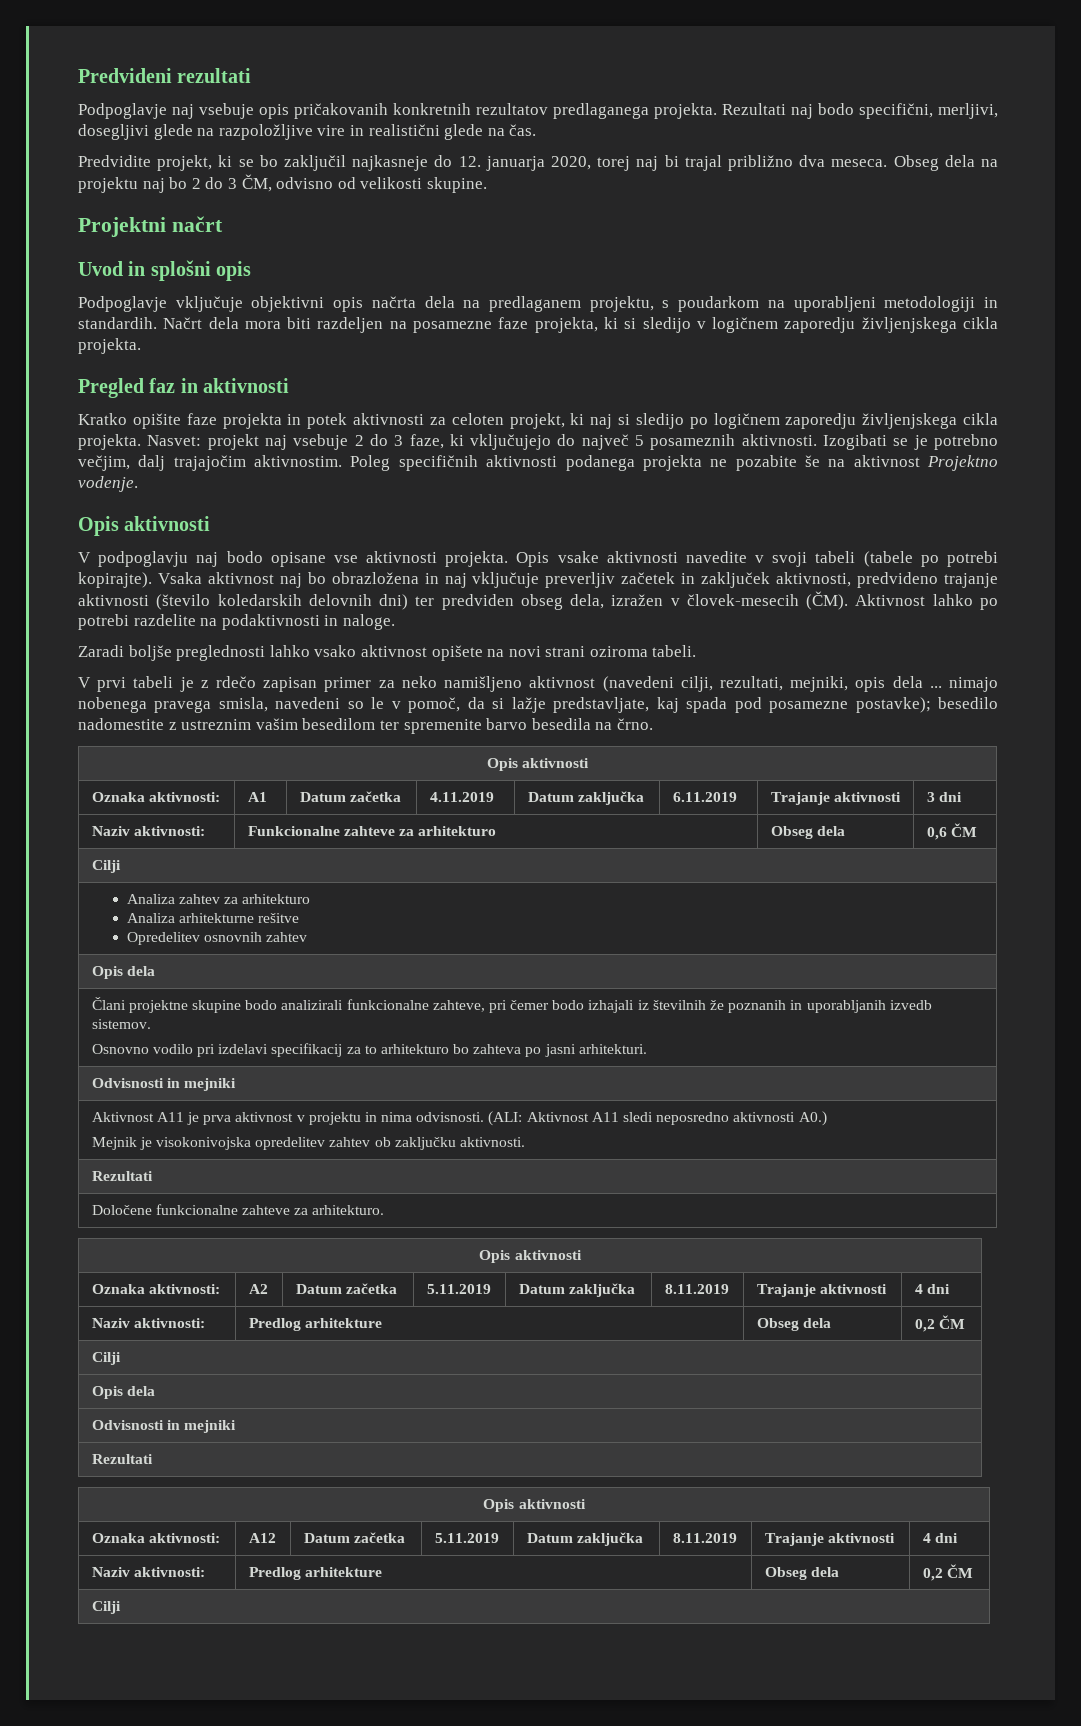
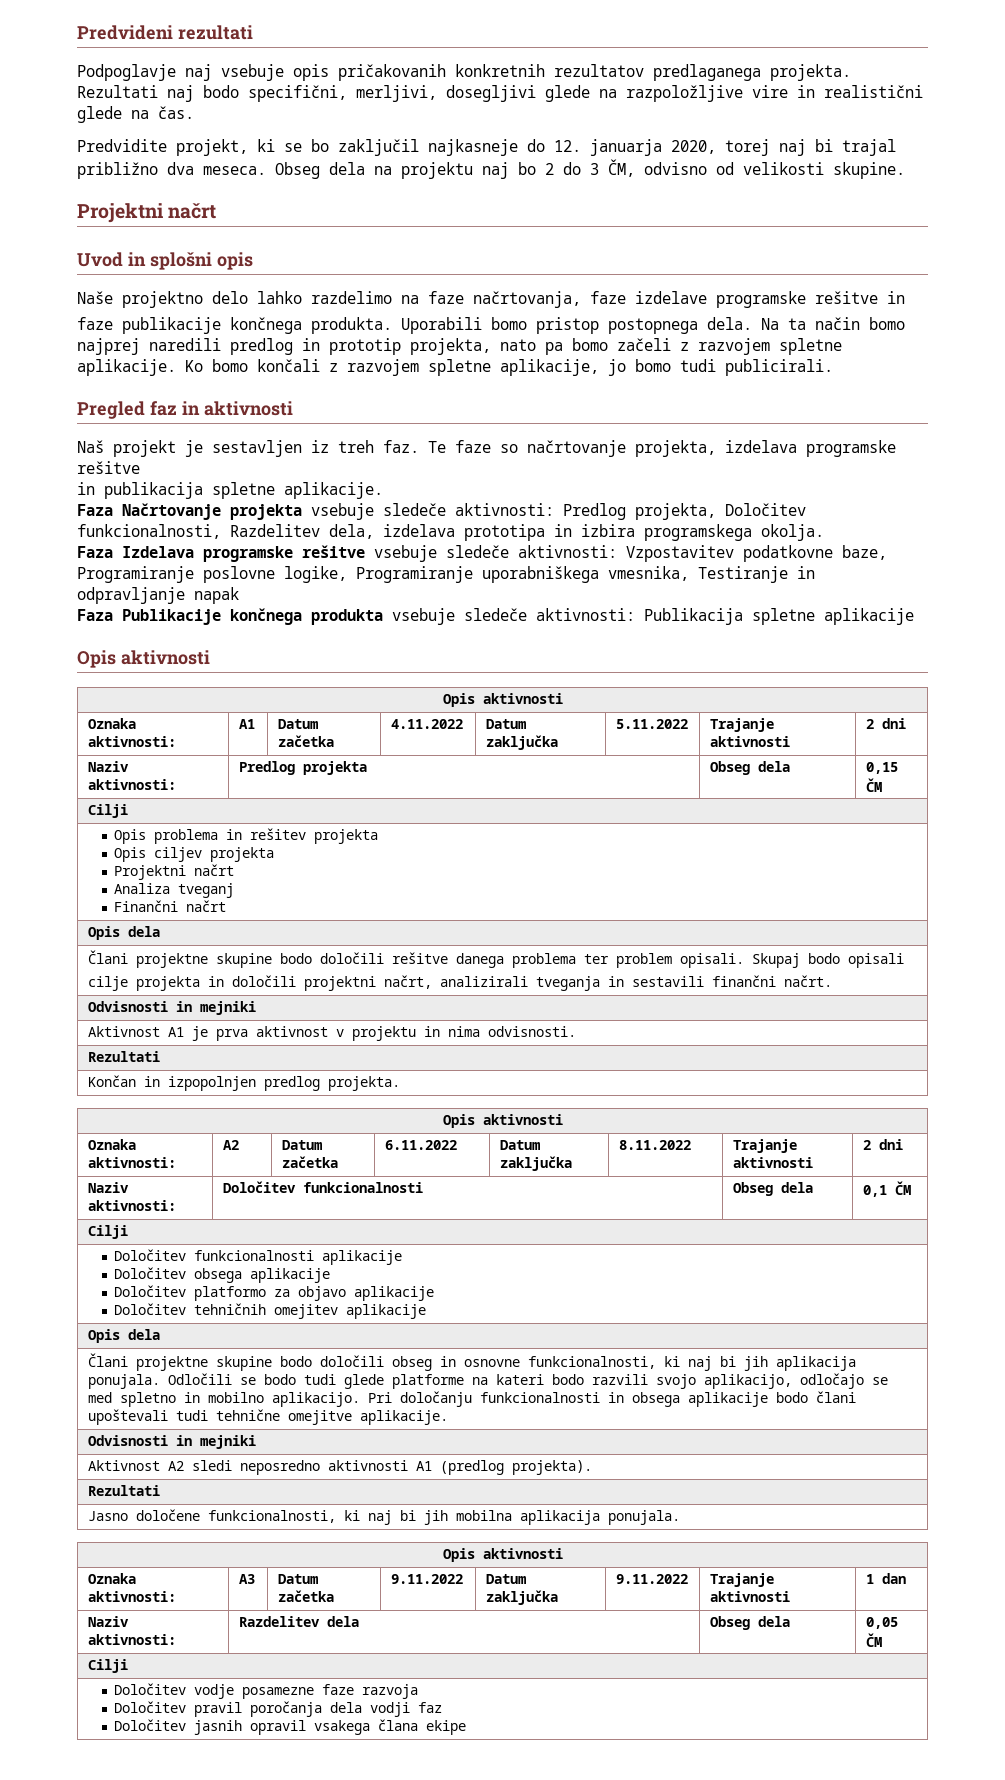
[78,296,998,312] [78,317,998,333] [78,338,141,354] [78,378,290,398] [78,413,999,429] [78,434,998,450] [78,455,999,471] [78,476,138,492] [78,516,211,536] [78,551,998,567] [78,572,998,588] [78,591,998,610] [78,614,395,630] [78,645,697,661] [78,676,998,692] [78,697,998,713] [78,718,653,734] Podpoglavje vključuje objektivni opis načrta dela na predlaganem projektu, s poudarkom na uporabljeni metodologiji in standardih. Načrt dela mora biti razdeljen na posamezne faze projekta, ki si sledijo v logičnem zaporedju življenjskega cikla projekta. // Pregled faz in aktivnosti // Kratko opišite faze projekta in potek aktivnosti za celoten projekt, ki naj si sledijo po logičnem zaporedju življenjskega cikla projekta. Nasvet: projekt naj vsebuje 2 do 3 faze, ki vključujejo do največ 5 posameznih aktivnosti. Izogibati se je potrebno večjim, dalj trajajočim aktivnostim. Poleg specifičnih aktivnosti podanega projekta ne pozabite še na aktivnost Projektno vodenje. // Opis aktivnosti // V podpoglavju naj bodo opisane vse aktivnosti projekta. Opis vsake aktivnosti navedite v svoji tabeli (tabele po potrebi kopirajte). Vsaka aktivnost naj bo obrazložena in naj vključuje preverljiv začetek in zaključek aktivnosti, predvideno trajanje aktivnosti (število koledarskih delovnih dni) ter predviden obseg dela, izražen v človek-mesecih (ČM). Aktivnost lahko po potrebi razdelite na podaktivnosti in naloge. // Zaradi boljše preglednosti lahko vsako aktivnost opišete na novi strani oziroma tabeli. // V prvi tabeli je z rdečo zapisan primer za neko namišljeno aktivnost (navedeni cilji, rezultati, mejniki, opis dela ... nimajo nobenega pravega smisla, navedeni so le v pomoč, da si lažje predstavljate, kaj spada pod posamezne postavke); besedilo nadomestite z ustreznim vašim besedilom ter spremenite barvo besedila na črno. -> [77,291,905,308] [77,317,905,334] [77,338,842,355] [77,359,833,376] [77,401,293,419] [77,440,896,457] [77,461,140,474] [77,482,383,499] [77,503,806,520] [77,524,824,541] [77,545,887,562] [77,566,815,583] [77,587,239,604] [77,608,914,625] [77,650,210,668] Naše projektno delo lahko razdelimo na faze načrtovanja, faze izdelave programske rešitve in // faze publikacije končnega produkta. Uporabili bomo pristop postopnega dela. Na ta način bomo najprej naredili predlog in prototip projekta, nato pa bomo začeli z razvojem spletne aplikacije. Ko bomo končali z razvojem spletne aplikacije, jo bomo tudi publicirali. // Pregled faz in aktivnosti // Naš projekt je sestavljen iz treh faz. Te faze so načrtovanje projekta, izdelava programske rešitve // in publikacija spletne aplikacije. // Faza Načrtovanje projekta vsebuje sledeče aktivnosti: Predlog projekta, Določitev funkcionalnosti, Razdelitev dela, izdelava prototipa in izbira programskega okolja. // Faza Izdelava programske rešitve vsebuje sledeče aktivnosti: Vzpostavitev podatkovne baze, Programiranje poslovne logike, Programiranje uporabniškega vmesnika, Testiranje in odpravljanje napak // Faza Publikacije končnega produkta vsebuje sledeče aktivnosti: Publikacija spletne aplikacije // Opis aktivnosti
[429,792,494,802] [527,791,644,805] [672,792,737,802] [770,792,901,805] [926,792,962,802] [91,826,205,836] [247,826,497,836] [770,826,845,839] [926,823,977,840] [91,860,121,873] [126,894,311,904] [126,913,300,923] [126,932,308,945] [91,966,155,979] [91,997,932,1013] [91,1019,151,1029] [91,1043,647,1057] [91,1078,236,1091] [91,1112,184,1122] 4.11.2019 | Datum zaključka | 6.11.2019 | Trajanje aktivnosti | 3 dni // Naziv aktivnosti: | Funkcionalne zahteve za arhitekturo | Obseg dela | 0,6 ČM // Cilji // Analiza zahtev za arhitekturo // Analiza arhitekturne rešitve // Opredelitev osnovnih zahtev // Opis dela // Člani projektne skupine bodo analizirali funkcionalne zahteve, pri čemer bodo izhajali iz številnih že poznanih in uporabljanih izvedb sistemov. // Osnovno vodilo pri izdelavi specifikacij za to arhitekturo bo zahteva po jasni arhitekturi. // Odvisnosti in mejniki // Aktivnost A11 -> [390,719,463,729] [485,719,526,729] [485,735,558,750] [615,719,688,729] [709,718,774,732] [709,736,790,747] [865,718,906,729] [87,761,129,772] [87,779,176,790] [238,761,367,775] [709,761,790,775] [865,762,898,774] [865,778,882,792] [87,804,128,818] [114,828,379,844] [114,847,275,862] [114,864,235,880] [114,883,235,898] [114,900,227,912] [87,926,160,940] [87,950,904,968] [87,975,832,991] [87,1001,256,1015] [87,1026,184,1037] 4.11.2022 | Datum zaključka | 5.11.2022 | Trajanje aktivnosti | 2 dni // Naziv aktivnosti: | Predlog projekta | Obseg dela | 0,15 ČM // Cilji // Opis problema in rešitev projekta // Opis ciljev projekta // Projektni načrt // Analiza tveganj // Finančni načrt // Opis dela // Člani projektne skupine bodo določili rešitve danega problema ter problem opisali. Skupaj bodo opisali // cilje projekta in določili projektni načrt, analizirali tveganja in sestavili finančni načrt. // Odvisnosti in mejniki // Aktivnost A1
[488,1111,827,1126] [91,1137,525,1150] [91,1171,153,1181] [91,1204,385,1215] (ALI: Aktivnost A11 sledi neposredno aktivnosti A0.) // Mejnik je visokonivojska opredelitev zahtev ob zaključku aktivnosti. // Rezultati // Določene funkcionalne zahteve za arhitekturo. -> [87,1051,160,1062] [87,1075,400,1091] // Rezultati // Končan in izpopolnjen predlog projekta.
[426,1284,491,1294] [518,1283,635,1297] [664,1284,729,1294] [756,1284,887,1297] [914,1284,950,1294] [91,1318,205,1328] [248,1318,382,1331] [756,1318,831,1331] [914,1315,965,1332] [91,1352,121,1365] [91,1386,155,1399] [91,1420,236,1433] [91,1454,153,1464] [483,1499,586,1512] [91,1533,220,1543] [248,1533,276,1543] [303,1532,405,1543] [434,1533,499,1543] [526,1532,643,1546] [672,1533,737,1543] [764,1533,895,1546] [922,1533,958,1543] [91,1567,205,1577] [248,1567,382,1580] [764,1567,839,1580] [922,1564,973,1581] [91,1601,121,1614] 5.11.2019 | Datum zaključka | 8.11.2019 | Trajanje aktivnosti | 4 dni // Naziv aktivnosti: | Predlog arhitekture | Obseg dela | 0,2 ČM // Cilji // Opis dela // Odvisnosti in mejniki // Rezultati // Opis aktivnosti // Oznaka aktivnosti: | A12 | Datum začetka | 5.11.2019 | Datum zaključka | 8.11.2019 | Trajanje aktivnosti | 4 dni // Naziv aktivnosti: | Predlog arhitekture | Obseg dela | 0,2 ČM // Cilji -> [384,1140,457,1150] [499,1140,540,1150] [499,1156,572,1171] [618,1140,691,1150] [732,1139,797,1153] [732,1157,813,1168] [862,1139,903,1150] [87,1182,129,1193] [87,1200,176,1211] [222,1181,423,1193] [732,1182,813,1196] [862,1181,911,1197] [87,1225,128,1239] [114,1249,403,1265] [114,1267,331,1283] [114,1285,435,1301] [114,1303,427,1319] [87,1329,160,1343] [87,1353,856,1371] [87,1373,888,1389] [87,1391,856,1407] [87,1409,448,1425] [87,1435,256,1449] [87,1460,592,1475] [87,1485,160,1496] [87,1509,680,1525] [442,1548,563,1562] [87,1573,136,1584] [87,1591,176,1602] [238,1574,255,1584] [277,1574,318,1584] [277,1590,334,1602] [390,1574,463,1584] [485,1574,526,1584] [485,1590,558,1605] [615,1574,688,1584] [709,1573,774,1587] [709,1591,790,1602] [865,1573,906,1584] [87,1616,129,1627] [87,1634,176,1645] [238,1616,359,1627] [709,1616,790,1630] [865,1617,898,1629] [865,1633,882,1647] [87,1659,128,1673] [114,1683,419,1699] [114,1701,443,1717] [114,1719,467,1735] 6.11.2022 | Datum zaključka | 8.11.2022 | Trajanje aktivnosti | 2 dni // Naziv aktivnosti: | Določitev funkcionalnosti | Obseg dela | 0,1 ČM // Cilji // Določitev funkcionalnosti aplikacije // Določitev obsega aplikacije // Določitev platformo za objavo aplikacije // Določitev tehničnih omejitev aplikacije // Opis dela // Člani projektne skupine bodo določili obseg in osnovne funkcionalnosti, ki naj bi jih aplikacija ponujala. Odločili se bodo tudi glede platforme na kateri bodo razvili svojo aplikacijo, odločajo se med spletno in mobilno aplikacijo. Pri določanju funkcionalnosti in obsega aplikacije bodo člani upoštevali tudi tehnične omejitve aplikacije. // Odvisnosti in mejniki // Aktivnost A2 sledi neposredno aktivnosti A1 (predlog projekta). // Rezultati // Jasno določene funkcionalnosti, ki naj bi jih mobilna aplikacija ponujala. // Opis aktivnosti // Oznaka aktivnosti: | A3 | Datum začetka | 9.11.2022 | Datum zaključka | 9.11.2022 | Trajanje aktivnosti | 1 dan // Naziv aktivnosti: | Razdelitev dela | Obseg dela | 0,05 ČM // Cilji // Določitev vodje posamezne faze razvoja // Določitev pravil poročanja dela vodji faz // Določitev jasnih opravil vsakega člana ekipe

